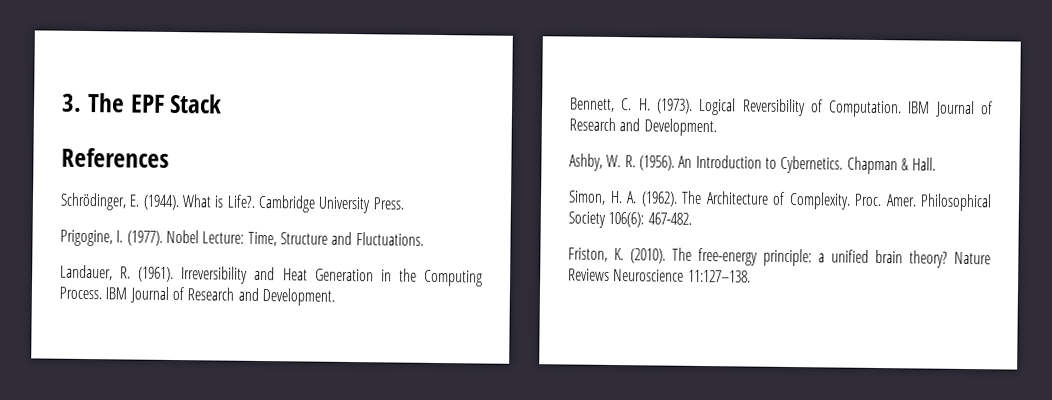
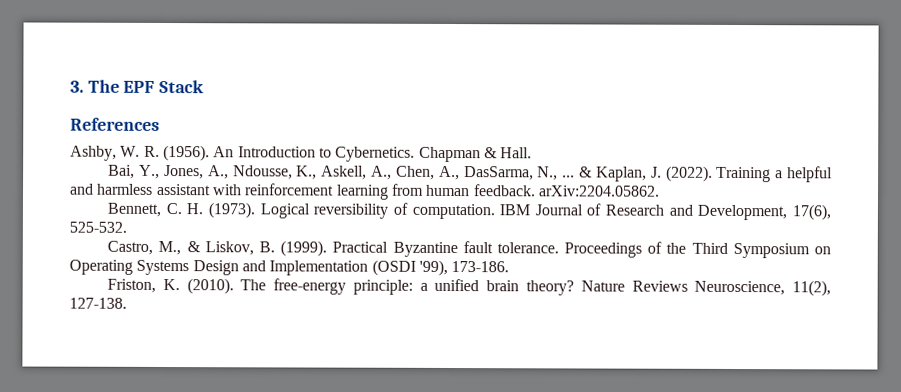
[60,192,405,214] [60,229,424,247] [60,264,483,287] [59,286,335,306] [570,97,993,118] [569,117,717,137] // Schrödinger, E. (1944). What is Life?. Cambridge University Press. // Prigogine, I. (1977). Nobel Lecture: Time, Structure and Fluctuations. // Landauer, R. (1961). Irreversibility and Heat Generation in the Computing Process. IBM Journal of Research and Development. // Bennett, C. H. (1973). Logical Reversibility of Computation. IBM Journal of Research and Development. -> (160, 124) none
[568,190,992,212] [568,211,692,228] Simon, H. A. (1962). The Architecture of Complexity. Proc. Amer. Philosophical Society 106(6): 467-482. -> [108,164,834,183] [70,183,660,200] [107,202,831,221] [69,221,127,233] [107,240,831,259] [69,259,510,276] Bai, Y., Jones, A., Ndousse, K., Askell, A., Chen, A., DasSarma, N., ... & Kaplan, J. (2022). Training a helpful and harmless assistant with reinforcement learning from human feedback. arXiv:2204.05862. // Bennett, C. H. (1973). Logical reversibility of computation. IBM Journal of Research and Development, 17(6), 525-532. // Castro, M., & Liskov, B. (1999). Practical Byzantine fault tolerance. Proceedings of the Third Symposium on Operating Systems Design and Implementation (OSDI '99), 173-186.
[613,268,751,283] Neuroscience 11:127–138. -> [694,280,831,297] [69,297,127,309] Neuroscience, 11(2), 127-138.

